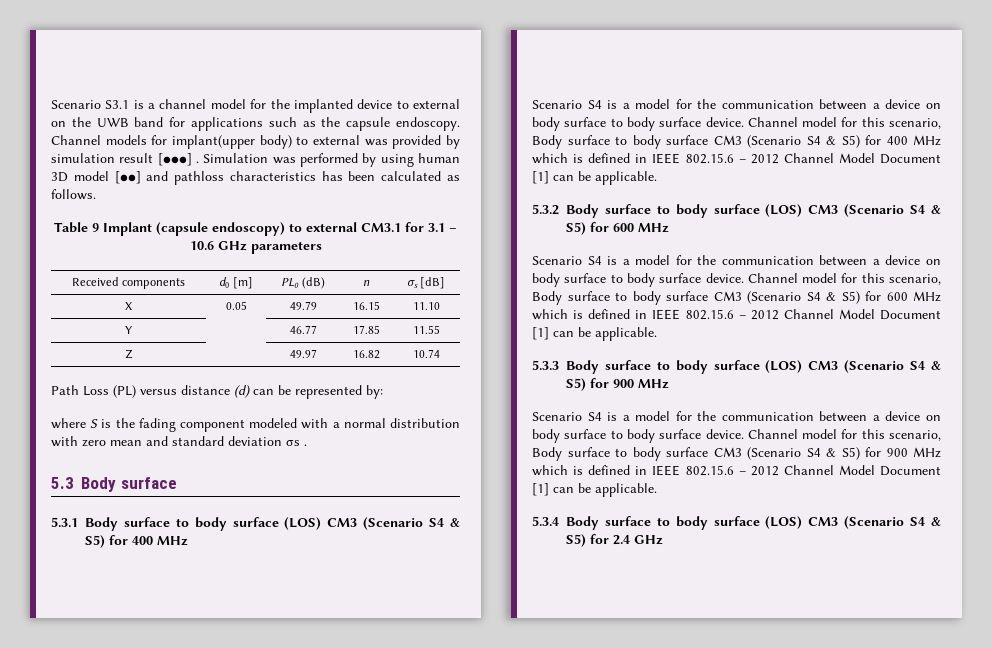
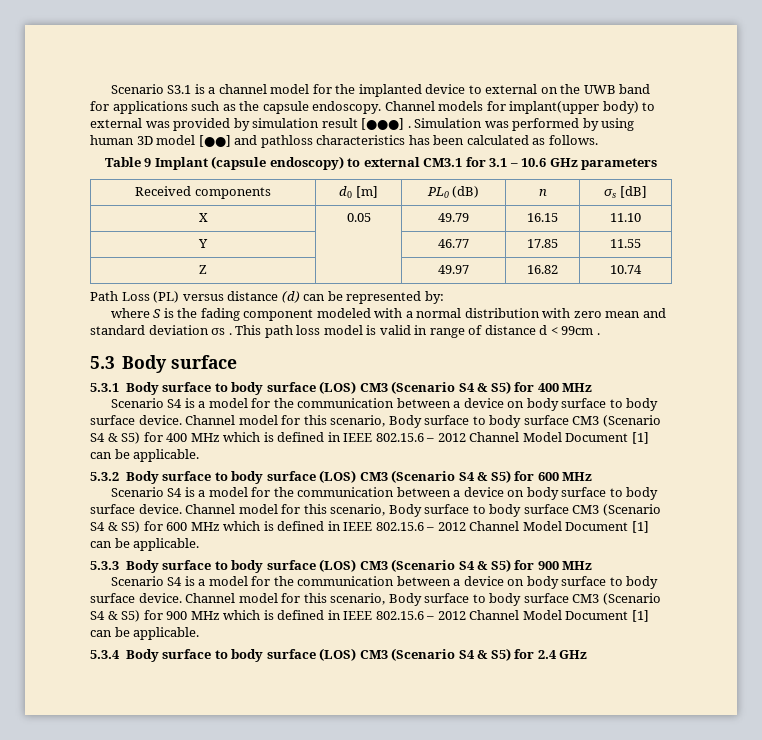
(307, 445) none -> [235,325,600,338] This path loss model is valid in range of distance d < 99cm .

